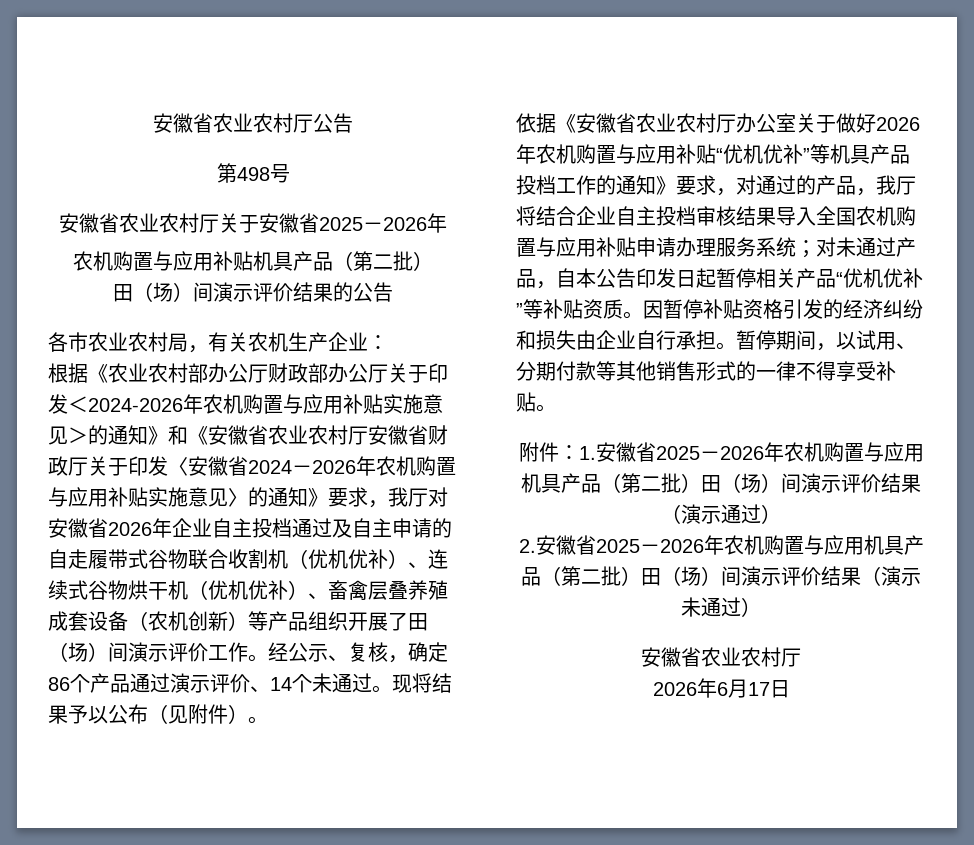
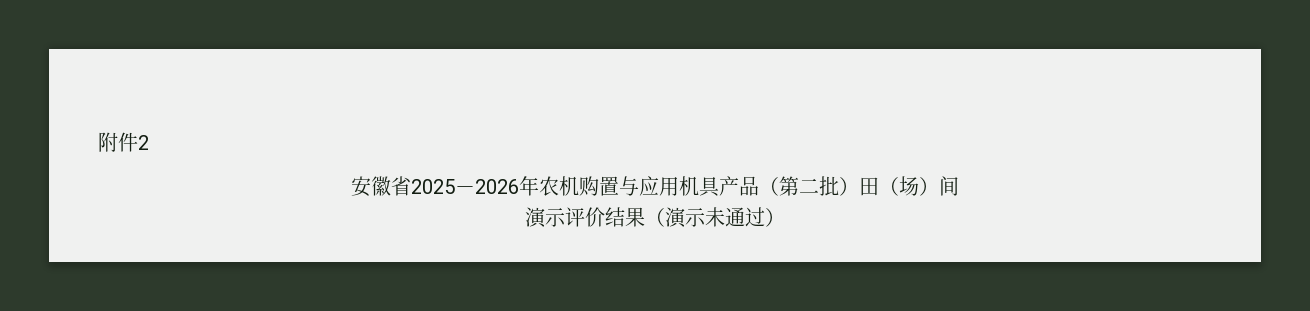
[153,113,353,133] [216,163,290,183] [59,213,447,233] [73,251,433,271] [113,282,393,302] [48,332,388,353] [48,363,448,383] [48,394,443,414] [48,425,448,445] [48,456,456,476] [48,487,448,508] [48,518,452,538] [48,549,448,570] [48,580,448,600] [48,611,428,631] [48,642,448,663] [48,673,452,693] [48,704,268,724] [516,113,920,133] [516,144,910,164] [516,175,916,196] [516,206,916,226] [516,237,916,258] [516,268,923,289] [516,299,923,319] [516,330,916,351] [516,361,896,382] [516,392,556,412] [518,442,596,462] 安徽省农业农村厅公告 // 第498号 // 安徽省农业农村厅关于安徽省2025－2026年 // 农机购置与应用补贴机具产品（第二批） // 田（场）间演示评价结果的公告 // 各市农业农村局，有关农机生产企业： // 根据《农业农村部办公厅财政部办公厅关于印发＜2024-2026年农机购置与应用补贴实施意见＞的通知》和《安徽省农业农村厅安徽省财政厅关于印发〈安徽省2024－2026年农机购置与应用补贴实施意见〉的通知》要求，我厅对安徽省2026年企业自主投档通过及自主申请的自走履带式谷物联合收割机（优机优补）、连续式谷物烘干机（优机优补）、畜禽层叠养殖成套设备（农机创新）等产品组织开展了田（场）间演示评价工作。经公示、复核，确定86个产品通过演示评价、14个未通过。现将结果予以公布（见附件）。 // 依据《安徽省农业农村厅办公室关于做好2026年农机购置与应用补贴“优机优补”等机具产品投档工作的通知》要求，对通过的产品，我厅将结合企业自主投档审核结果导入全国农机购置与应用补贴申请办理服务系统；对未通过产品，自本公告印发日起暂停相关产品“优机优补”等补贴资质。因暂停补贴资格引发的经济纠纷和损失由企业自行承担。暂停期间，以试用、分期付款等其他销售形式的一律不得享受补贴。 // 附件：1. -> [98,132,149,152] 附件2 //
[801,473,921,493] [661,504,781,524] [518,535,924,555] [521,566,741,586] 演示评价结果（演示通过） // 2.安徽省2025－2026年农机购置与应用机具产品（第二批）田（场）间 -> (959, 186) //
[641,647,801,667] [652,678,790,698] // 安徽省农业农村厅 // 2026年6月17日 -> (785, 217) none

